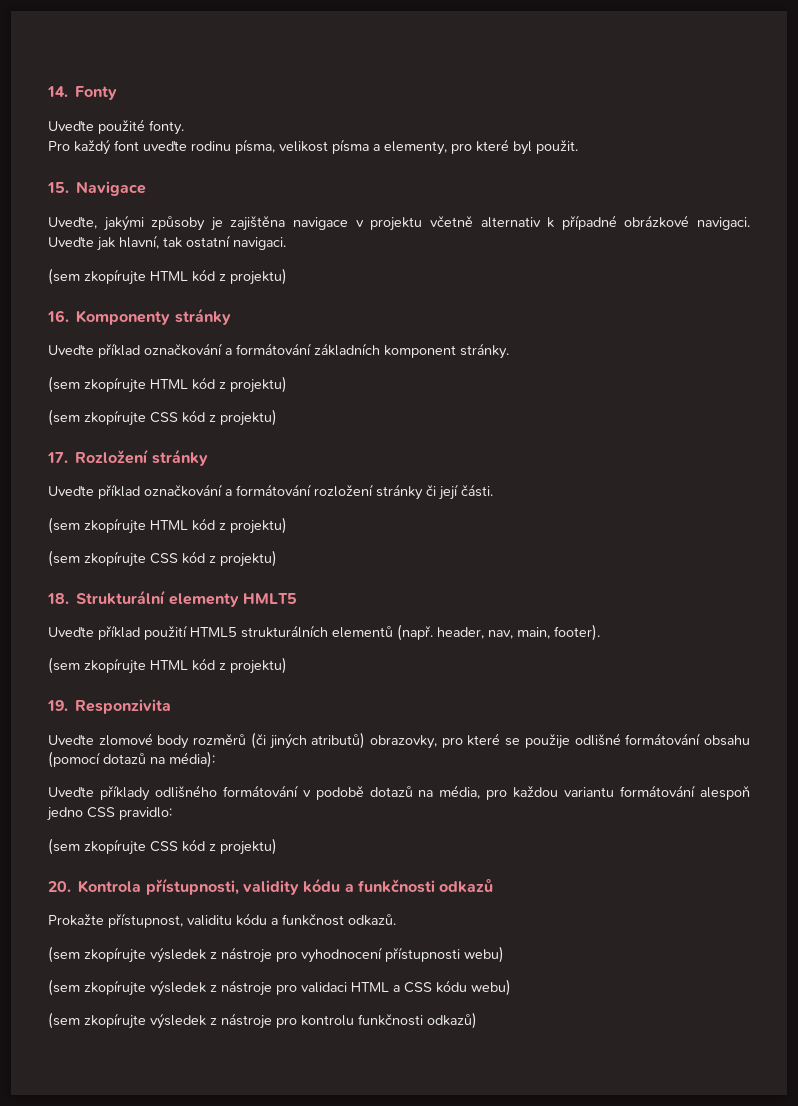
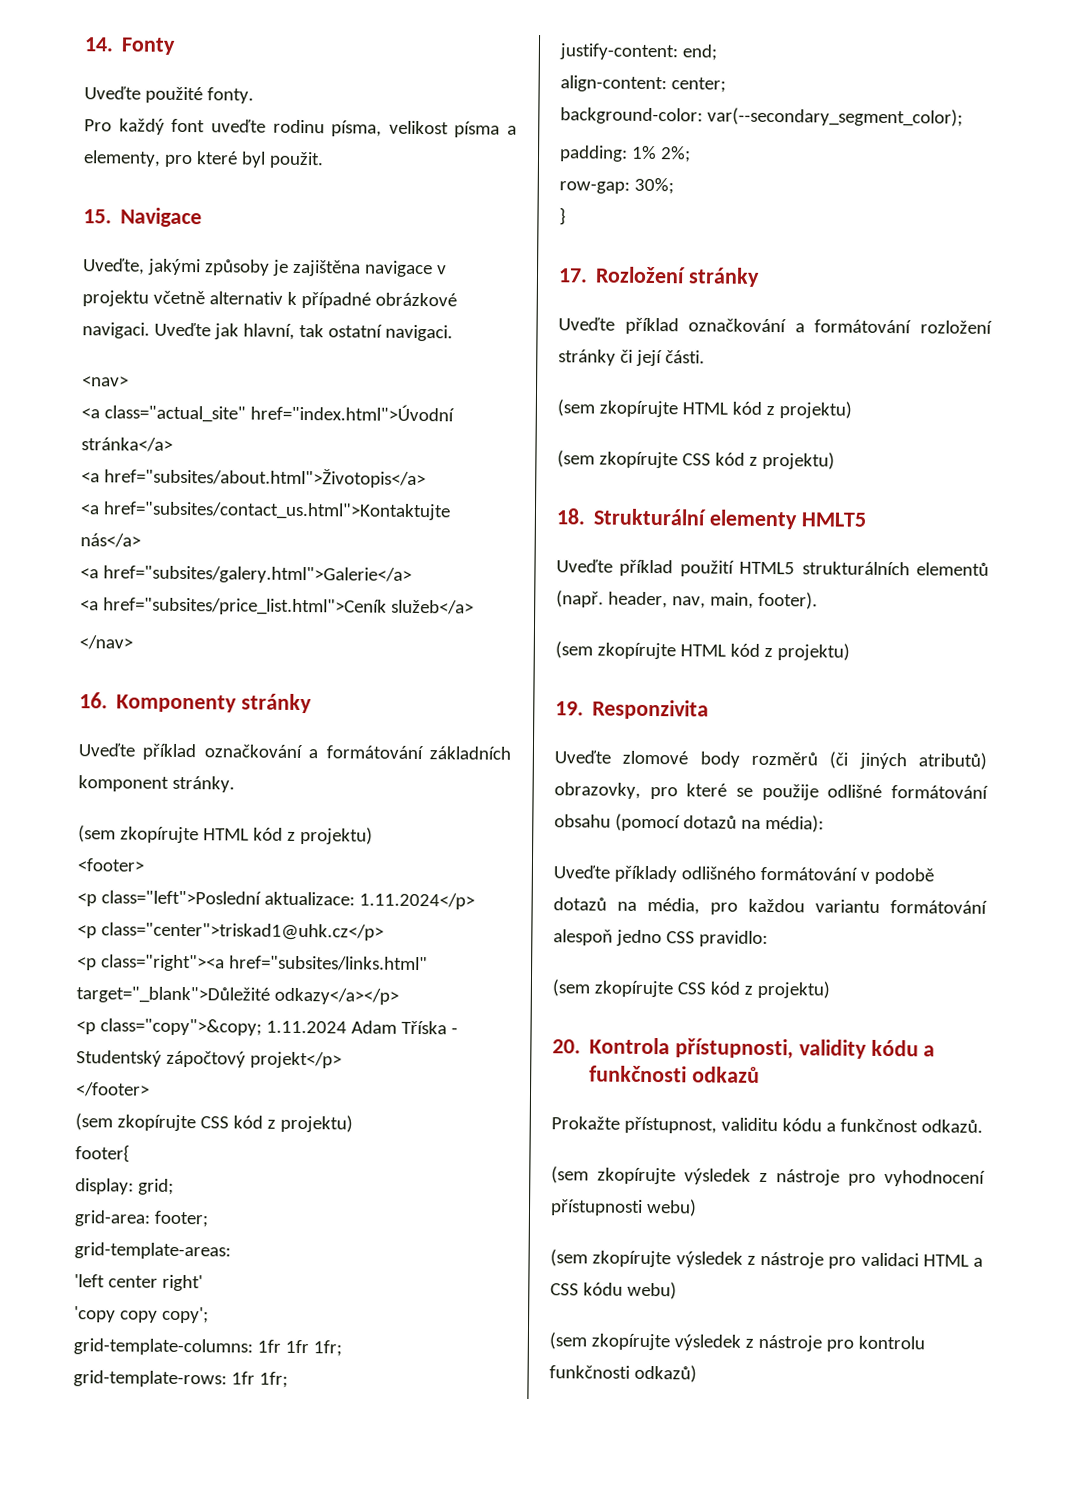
[48,268,287,285] (sem zkopírujte HTML kód z projektu) -> [82,376,129,387] [81,403,455,423] [81,437,173,452] [81,467,426,489] [80,501,451,521] [80,533,141,548] [80,565,412,584] [80,597,474,616] [79,635,133,650] <nav> // <a class="actual_site" href="index.html">Úvodní stránka</a> // <a href="subsites/about.html">Životopis</a> // <a href="subsites/contact_us.html">Kontaktujte nás</a> // <a href="subsites/galery.html">Galerie</a> // <a href="subsites/price_list.html">Ceník služeb</a> // </nav>
[48,409,277,426] // (sem zkopírujte CSS kód z projektu) -> [77,858,145,872] [77,890,475,910] [77,922,384,941] [77,954,428,972] [76,986,399,1005] [76,1018,458,1036] [76,1050,342,1069] [75,1082,150,1097] [75,1113,353,1133] [75,1144,130,1163] [75,1178,174,1195] [74,1210,208,1228] [74,1242,231,1260] [74,1274,203,1292] [74,1306,209,1324] [73,1338,342,1357] [73,1370,288,1388] [559,43,717,61] [560,75,726,93] [560,107,963,127] [559,145,691,163] [559,177,674,195] [559,207,566,226] // <footer> // <p class="left">Poslední aktualizace: 1.11.2024</p> // <p class="center">triskad1@uhk.cz</p> // <p class="right"><a href="subsites/links.html" target="_blank">Důležité odkazy</a></p> // <p class="copy">&copy; 1.11.2024 Adam Tříska - Studentský zápočtový projekt</p> // </footer> // (sem zkopírujte CSS kód z projektu) // footer{ // display: grid; // grid-area: footer; // grid-template-areas: // 'left center right' // 'copy copy copy'; // grid-template-columns: 1fr 1fr 1fr; // grid-template-rows: 1fr 1fr; // justify-content: end; // align-content: center; // background-color: var(--secondary_segment_color); // padding: 1% 2%; // row-gap: 30%; // }

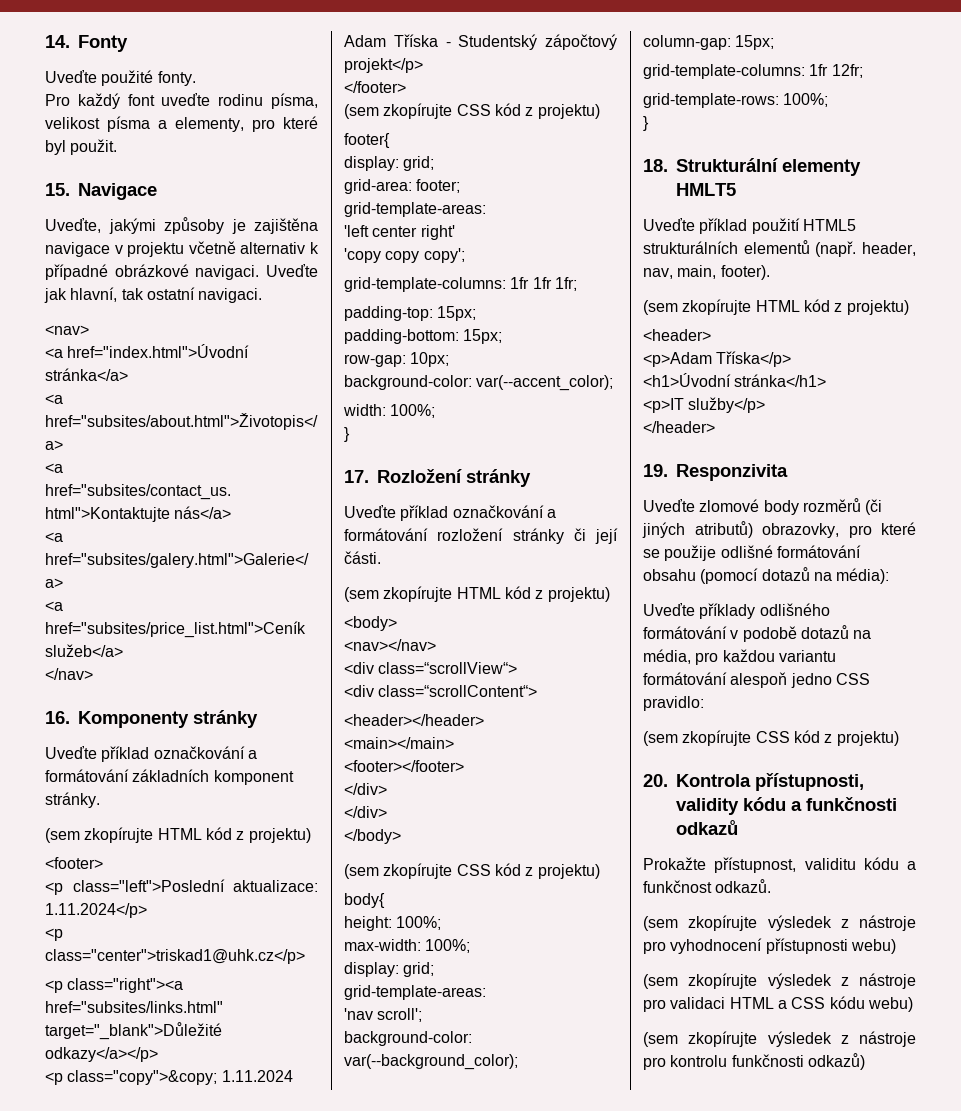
[103,405,246,423] class="actual_site" -> (63, 353) none
[73,1370,288,1388] [559,43,717,61] [560,75,726,93] [560,107,963,127] [559,145,691,163] [559,177,674,195] grid-template-rows: 1fr 1fr; // justify-content: end; // align-content: center; // background-color: var(--secondary_segment_color); // padding: 1% 2%; // row-gap: 30%; -> [344,306,477,321] [344,329,503,344] [344,352,450,367] [344,375,614,391] [343,404,436,418] padding-top: 15px; // padding-bottom: 15px; // row-gap: 10px; // background-color: var(--accent_color); // width: 100%;
[557,450,835,470] // (sem zkopírujte CSS kód z projektu) -> [344,616,397,631] [344,639,436,651] [344,662,518,674] [344,685,538,697] [344,714,484,726] [344,737,454,749] [344,760,464,772] [344,783,387,795] [344,806,387,818] [344,829,401,844] [344,863,600,879] [344,893,385,908] [344,916,442,931] [344,939,471,953] [344,962,435,977] [344,985,486,1000] [344,1008,423,1022] [344,1031,472,1046] [344,1054,518,1070] [643,35,775,50] [643,64,863,79] [643,93,829,108] [643,116,649,131] // <body> // <nav></nav> // <div class=“scrollView“> // <div class=“scrollContent“> // <header></header> // <main></main> // <footer></footer> // </div> // </div> // </body> // (sem zkopírujte CSS kód z projektu) // body{ // height: 100%; // max-width: 100%; // display: grid; // grid-template-areas: // 'nav scroll'; // background-color: var(--background_color); // column-gap: 15px; // grid-template-columns: 1fr 12fr; // grid-template-rows: 100%; // }
(850, 652) none -> [643,329,711,341] [643,351,792,367] [643,373,827,387] [643,397,766,413] [643,421,715,433] // <header> // <p>Adam Tříska</p> // <h1>Úvodní stránka</h1> // <p>IT služby</p> // </header>

